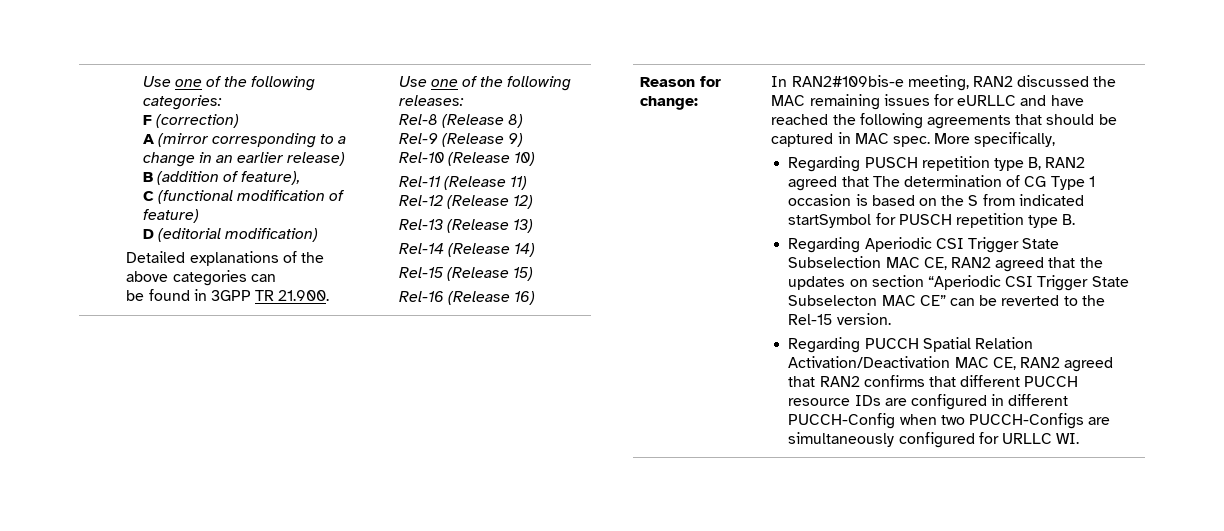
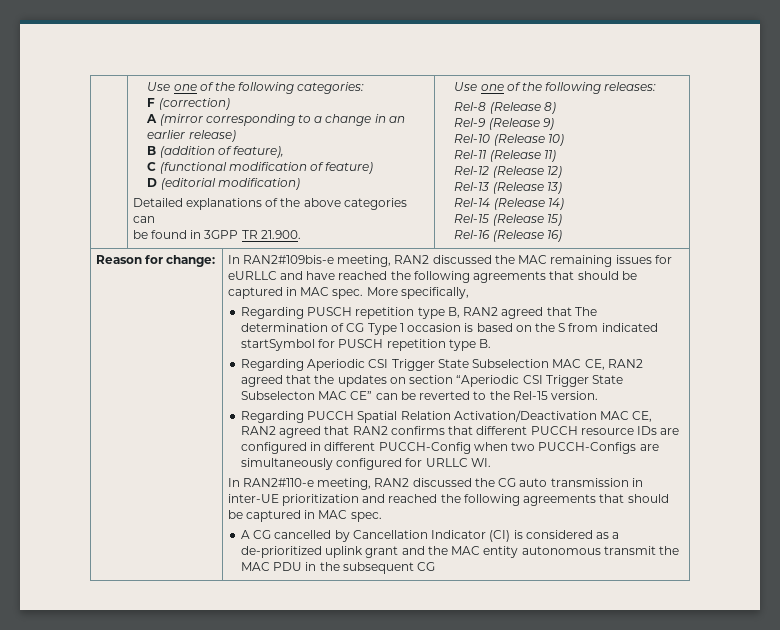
(1080, 438) none -> [227,478,643,490] [227,494,669,506] [227,510,382,522] [240,530,620,542] [240,546,679,558] [240,562,436,574] // In RAN2#110-e meeting, RAN2 discussed the CG auto transmission in inter-UE prioritization and reached the following agreements that should be captured in MAC spec. // A CG cancelled by Cancellation Indicator (CI) is considered as a de-prioritized uplink grant and the MAC entity autonomous transmit the MAC PDU in the subsequent CG

